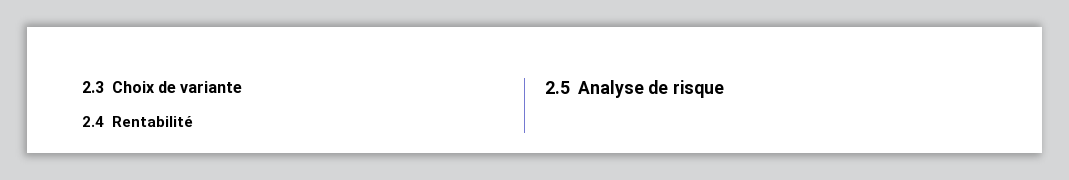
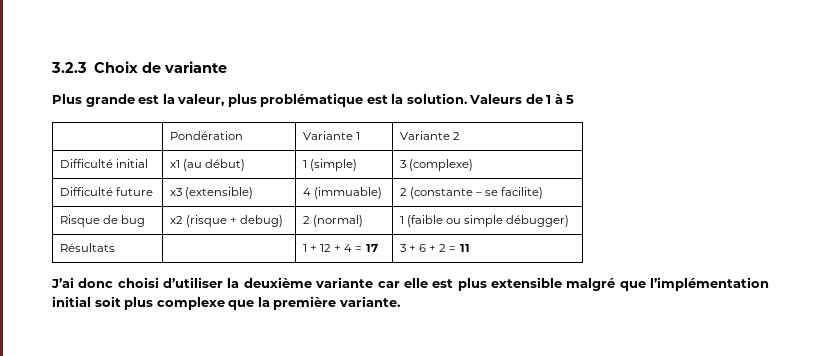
[82,81,104,93] 2.3 -> [51,62,87,73] 3.2.3
[82,116,193,127] [545,80,724,98] 2.4 Rentabilité // 2.5 Analyse de risque -> [52,93,575,107] [169,131,243,140] [302,131,361,140] [399,131,461,140] [59,159,149,168] [169,159,246,171] [302,159,358,171] [399,159,474,171] [59,187,154,196] [169,187,254,199] [302,187,383,199] [399,187,544,199] [59,215,146,227] [169,215,284,227] [302,215,364,227] [399,215,570,227] [59,243,115,252] [302,244,378,252] [399,244,470,252] [51,277,769,291] [52,296,400,310] Plus grande est la valeur, plus problématique est la solution. Valeurs de 1 à 5 // | Pondération | Variante 1 | Variante 2 // Difficulté initial | x1 (au début) | 1 (simple) | 3 (complexe) // Difficulté future | x3 (extensible) | 4 (immuable) | 2 (constante – se facilite) // Risque de bug | x2 (risque + debug) | 2 (normal) | 1 (faible ou simple débugger) // Résultats | | 1 + 12 + 4 = 17 | 3 + 6 + 2 = 11 // J’ai donc choisi d’utiliser la deuxième variante car elle est plus extensible malgré que l’implémentation initial soit plus complexe que la première variante.

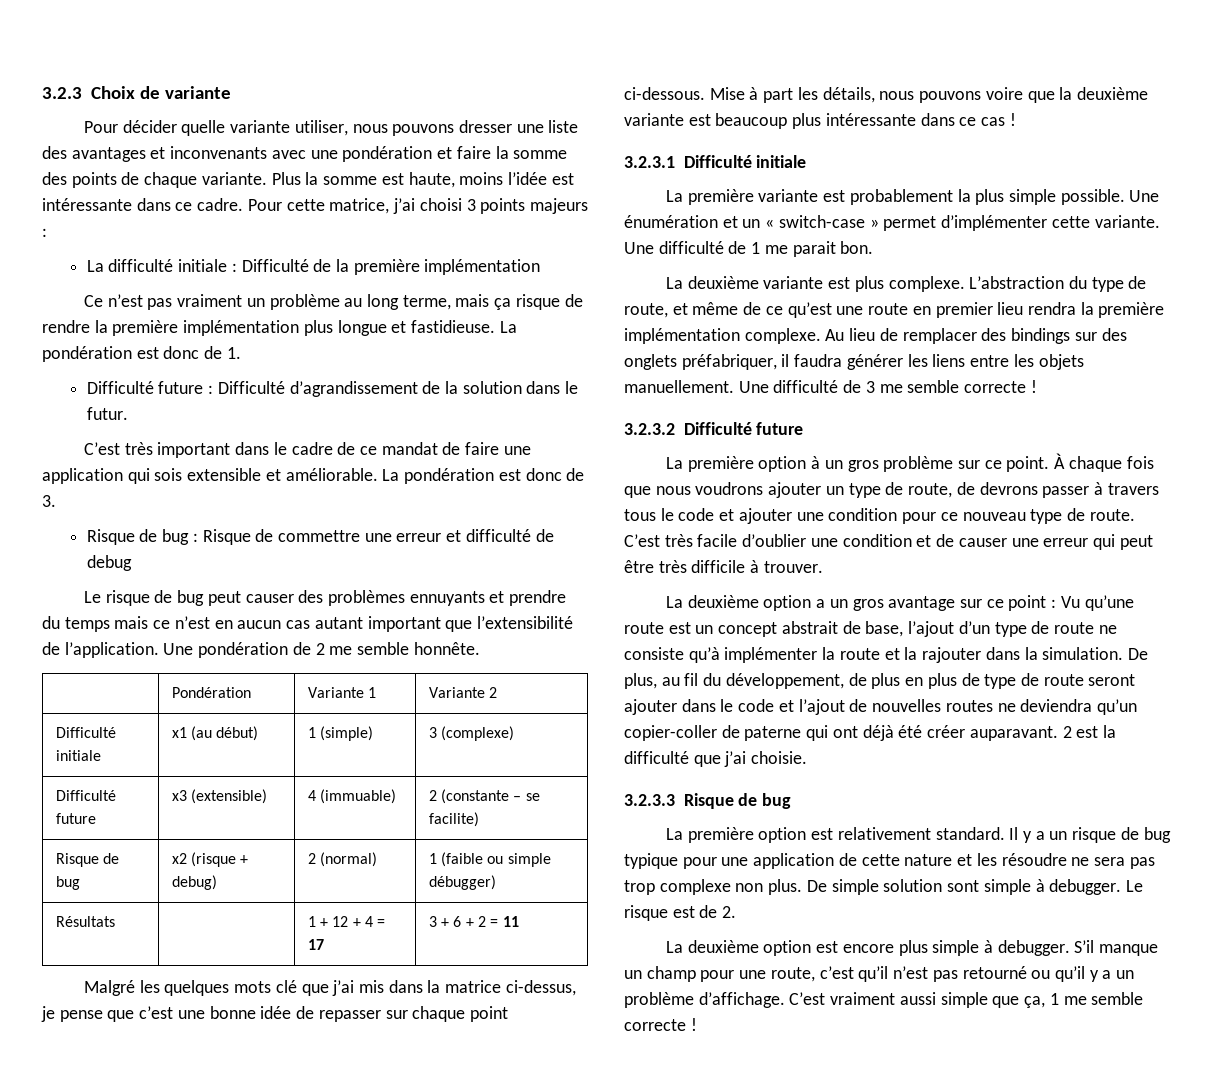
[52,93,575,107] Plus grande est la valeur, plus problématique est la solution. Valeurs de 1 à 5 -> [83,120,579,136] [42,146,568,162] [42,172,574,188] [42,198,588,214] [42,228,47,237] [86,259,541,275] [83,294,583,310] [42,320,517,336] [42,346,241,362] [86,381,579,397] [86,407,128,420] [83,442,531,458] [42,468,585,484] [42,495,56,507] [86,529,554,545] [86,555,132,571] [83,590,567,606] [42,616,573,632] [42,642,480,658] Pour décider quelle variante utiliser, nous pouvons dresser une liste des avantages et inconvenants avec une pondération et faire la somme des points de chaque variante. Plus la somme est haute, moins l’idée est intéressante dans ce cadre. Pour cette matrice, j’ai choisi 3 points majeurs : // La difficulté initiale : Difficulté de la première implémentation // Ce n’est pas vraiment un problème au long terme, mais ça risque de rendre la première implémentation plus longue et fastidieuse. La pondération est donc de 1. // Difficulté future : Difficulté d’agrandissement de la solution dans le futur. // C’est très important dans le cadre de ce mandat de faire une application qui sois extensible et améliorable. La pondération est donc de 3. // Risque de bug : Risque de commettre une erreur et difficulté de debug // Le risque de bug peut causer des problèmes ennuyants et prendre du temps mais ce n’est en aucun cas autant important que l’extensibilité de l’application. Une pondération de 2 me semble honnête.
[116,159,149,168] initial -> [55,750,101,761] initiale
[51,277,769,291] [52,296,400,310] J’ai donc choisi d’utiliser la deuxième variante car elle est plus extensible malgré que l’implémentation initial soit plus complexe que la première variante. -> [83,980,576,996] [41,1006,508,1022] [624,87,1148,103] [624,113,1016,129] [624,155,807,168] [665,189,1160,205] [624,215,1160,231] [624,241,874,257] [665,276,1147,292] [624,302,1165,318] [624,328,1127,344] [624,354,1084,370] [624,380,1037,393] [624,422,804,435] [665,453,1154,472] [624,482,1159,498] [624,508,1135,524] [624,534,1153,550] [624,560,823,573] [665,595,1134,611] [624,621,1117,637] [624,647,1148,663] [624,673,1136,689] [624,699,1137,715] [624,725,1116,741] [624,751,808,767] [624,793,792,809] [665,827,1171,843] [624,853,1155,869] [624,879,1143,895] [624,905,737,921] [665,940,1159,956] [624,966,1135,982] [624,992,1144,1008] [624,1018,697,1031] Malgré les quelques mots clé que j’ai mis dans la matrice ci-dessus, je pense que c’est une bonne idée de repasser sur chaque point ci-dessous. Mise à part les détails, nous pouvons voire que la deuxième variante est beaucoup plus intéressante dans ce cas ! // 3.2.3.1 Difficulté initiale // La première variante est probablement la plus simple possible. Une énumération et un « switch-case » permet d’implémenter cette variante. Une difficulté de 1 me parait bon. // La deuxième variante est plus complexe. L’abstraction du type de route, et même de ce qu’est une route en premier lieu rendra la première implémentation complexe. Au lieu de remplacer des bindings sur des onglets préfabriquer, il faudra générer les liens entre les objets manuellement. Une difficulté de 3 me semble correcte ! // 3.2.3.2 Difficulté future // La première option à un gros problème sur ce point. À chaque fois que nous voudrons ajouter un type de route, de devrons passer à travers tous le code et ajouter une condition pour ce nouveau type de route. C’est très facile d’oublier une condition et de causer une erreur qui peut être très difficile à trouver. // La deuxième option a un gros avantage sur ce point : Vu qu’une route est un concept abstrait de base, l’ajout d’un type de route ne consiste qu’à implémenter la route et la rajouter dans la simulation. De plus, au fil du développement, de plus en plus de type de route seront ajouter dans le code et l’ajout de nouvelles routes ne deviendra qu’un copier-coller de paterne qui ont déjà été créer auparavant. 2 est la difficulté que j’ai choisie. // 3.2.3.3 Risque de bug // La première option est relativement standard. Il y a un risque de bug typique pour une application de cette nature et les résoudre ne sera pas trop complexe non plus. De simple solution sont simple à debugger. Le risque est de 2. // La deuxième option est encore plus simple à debugger. S’il manque un champ pour une route, c’est qu’il n’est pas retourné ou qu’il y a un problème d’affichage. C’est vraiment aussi simple que ça, 1 me semble correcte !

